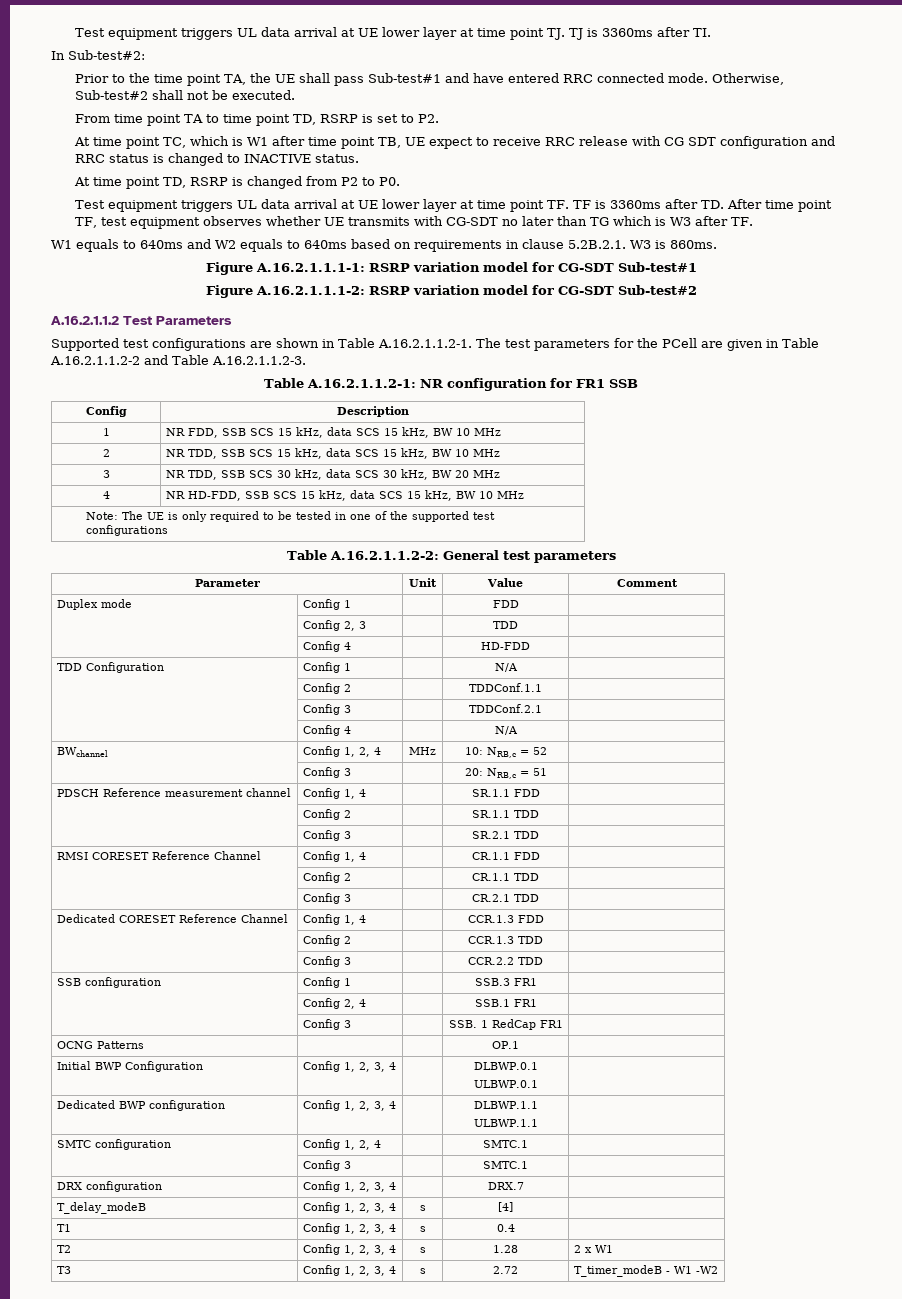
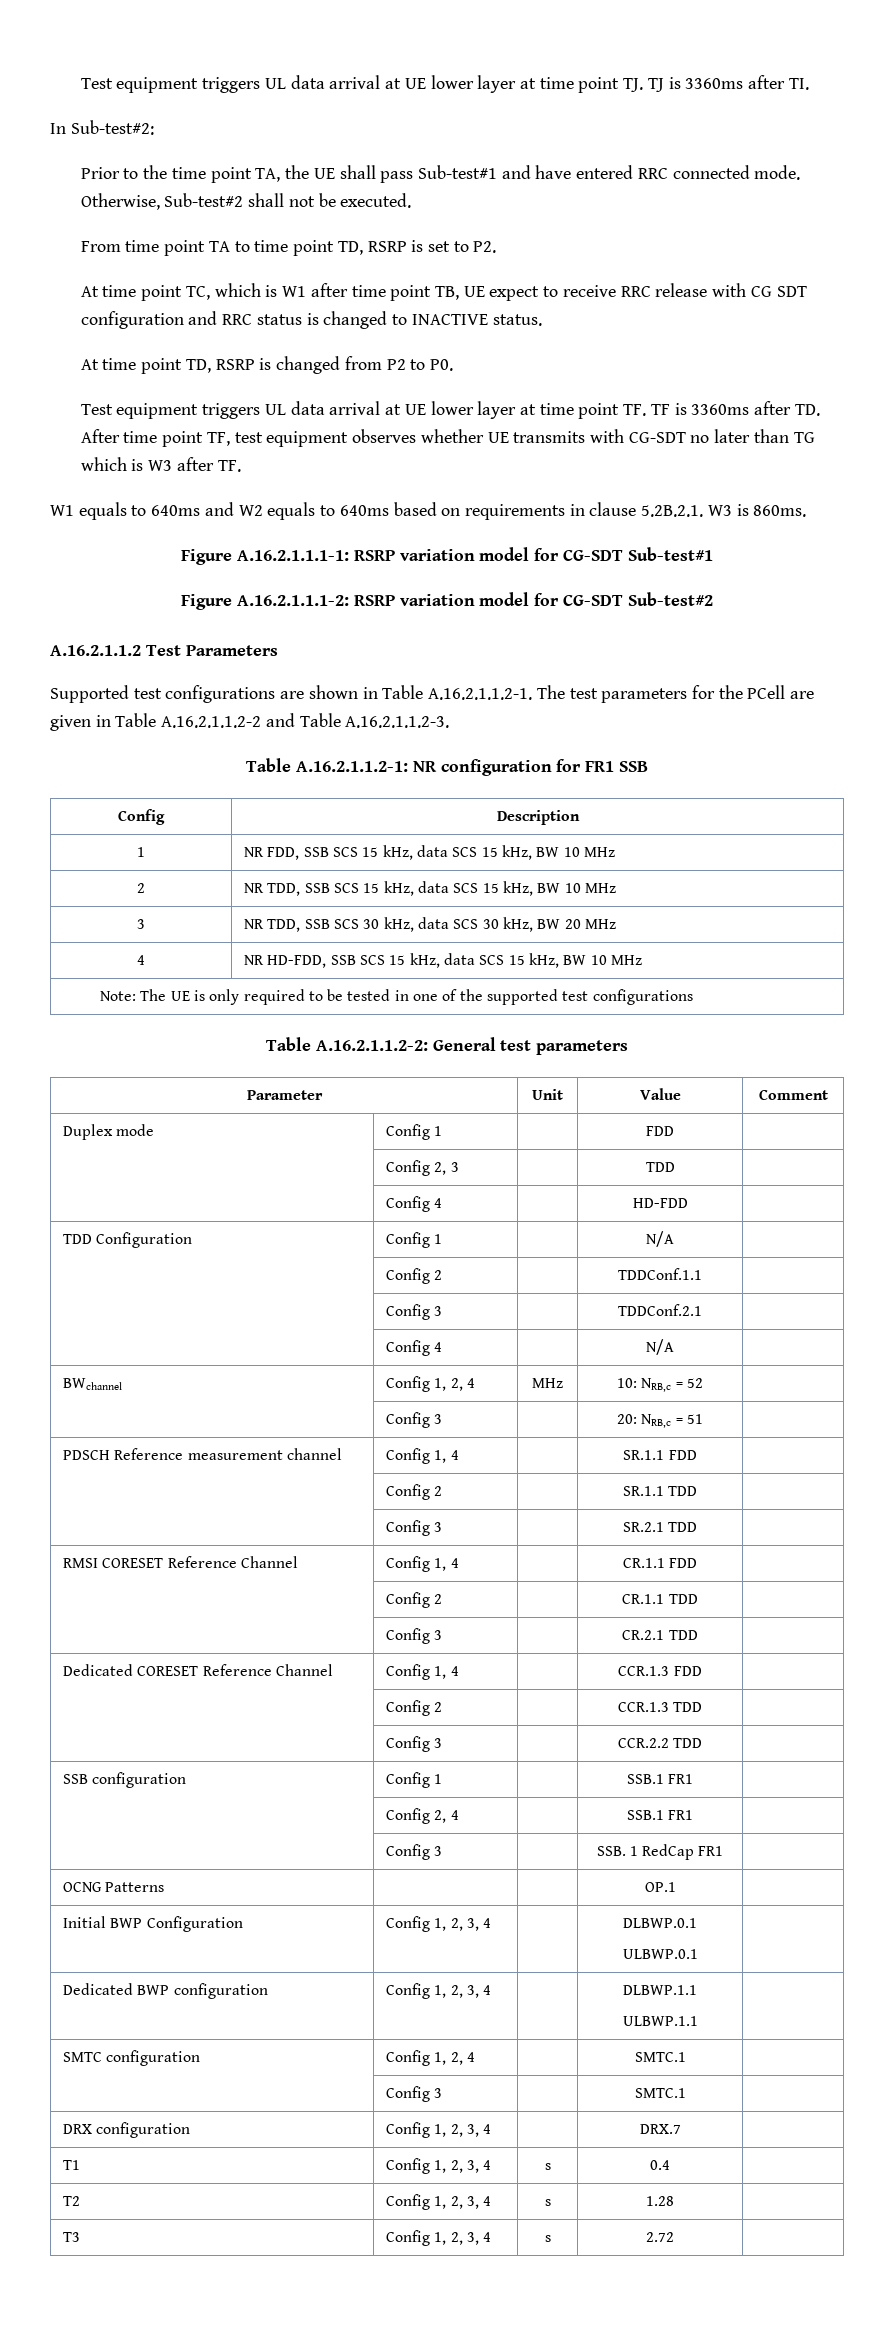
[474,978,510,986] SSB.3 -> [626,1774,664,1784] SSB.1
[56,1202,146,1214] [302,1202,396,1213] [419,1205,426,1211] [498,1202,513,1212] // T_delay_modeB | Config 1, 2, 3, 4 | s | [4] | -> (681, 2129) none
[573,1245,613,1253] 2 x W1 -> (674, 2201) none
[573,1265,718,1277] T_timer_modeB - W1 -W2 -> (674, 2237) none

